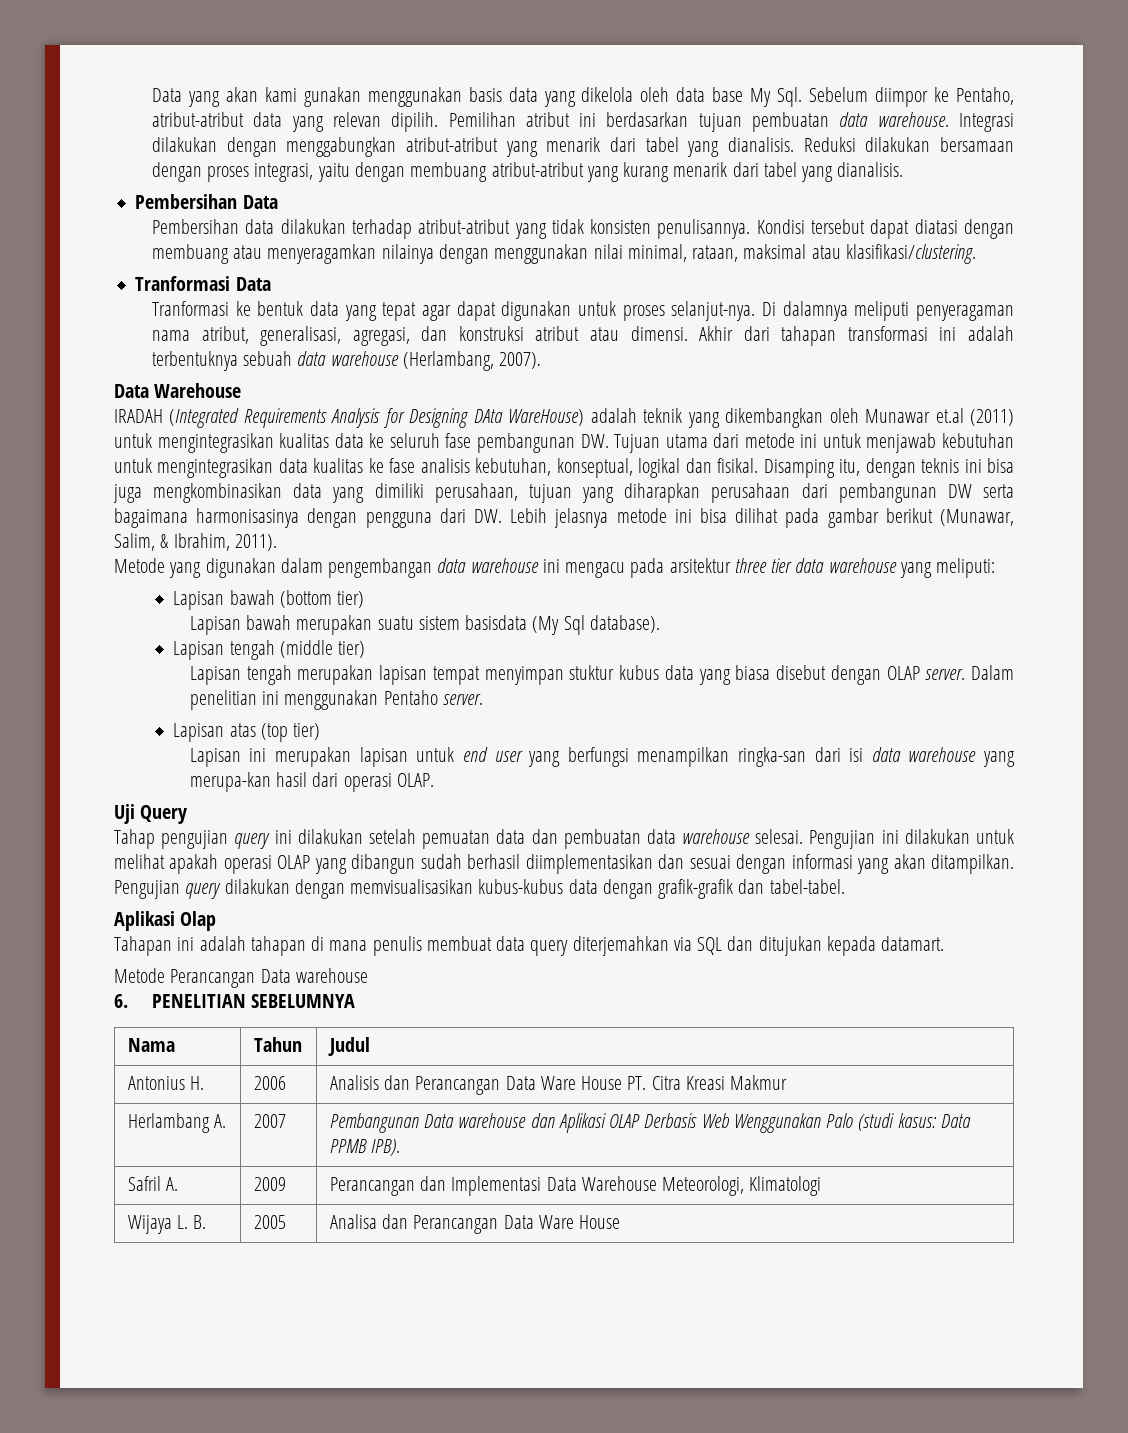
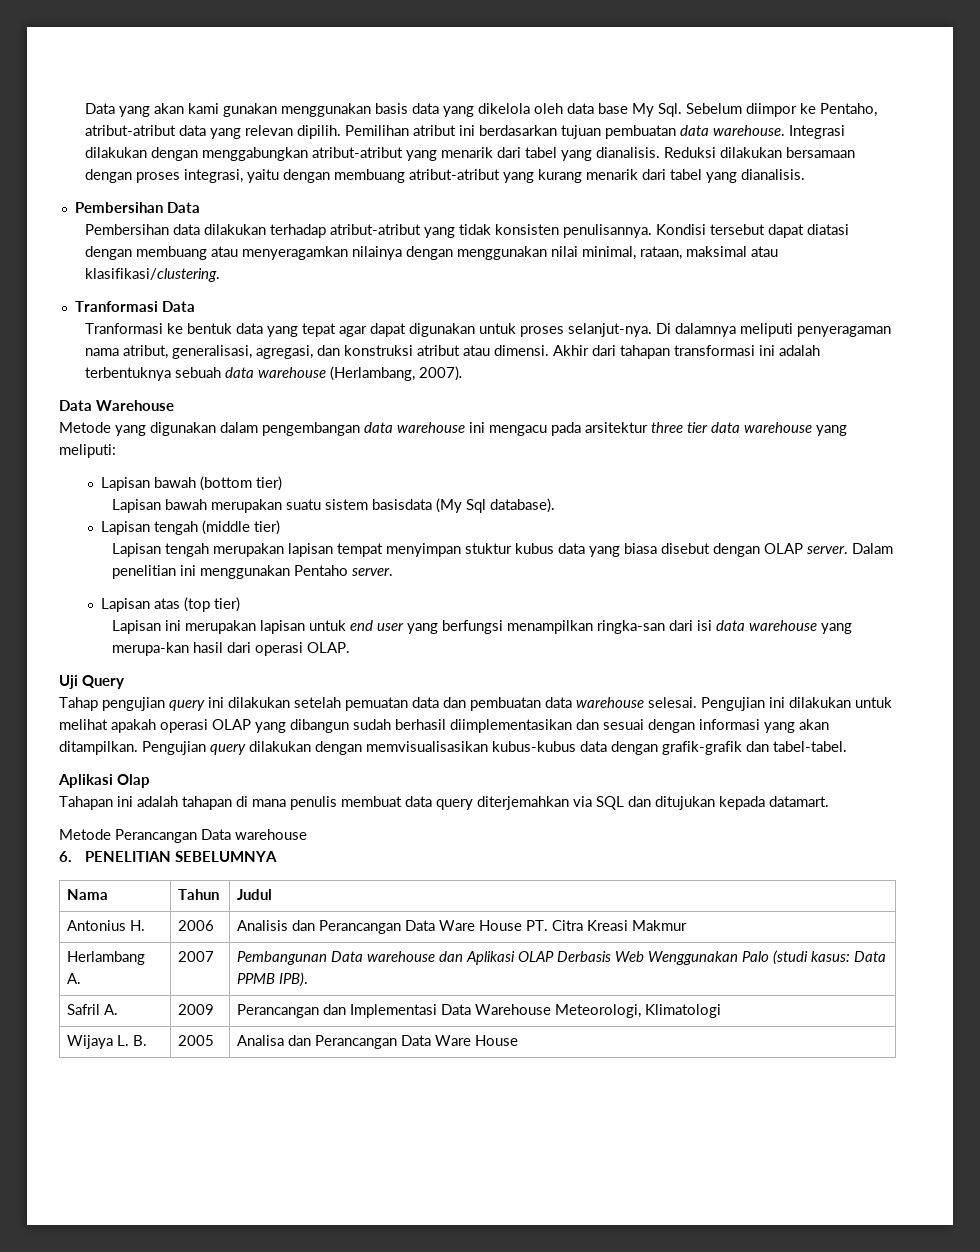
[114,408,1014,428] [114,433,1014,453] [114,458,1015,478] [113,483,1015,503] [114,508,1014,528] [114,533,277,551] // IRADAH (Integrated Requirements Analysis for Designing DAta WareHouse) adalah teknik yang dikembangkan oleh Munawar et.al (2011) untuk mengintegrasikan kualitas data ke seluruh fase pembangunan DW. Tujuan utama dari metode ini untuk menjawab kebutuhan untuk mengintegrasikan data kualitas ke fase analisis kebutuhan, konseptual, logikal dan fisikal. Disamping itu, dengan teknis ini bisa juga mengkombinasikan data yang dimiliki perusahaan, tujuan yang diharapkan perusahaan dari pembangunan DW serta bagaimana harmonisasinya dengan pengguna dari DW. Lebih jelasnya metode ini bisa dilihat pada gambar berikut (Munawar, Salim, & Ibrahim, 2011). -> (174, 405) none

